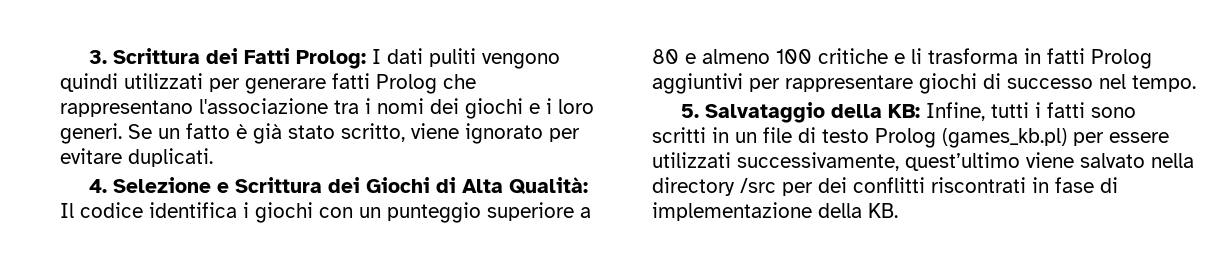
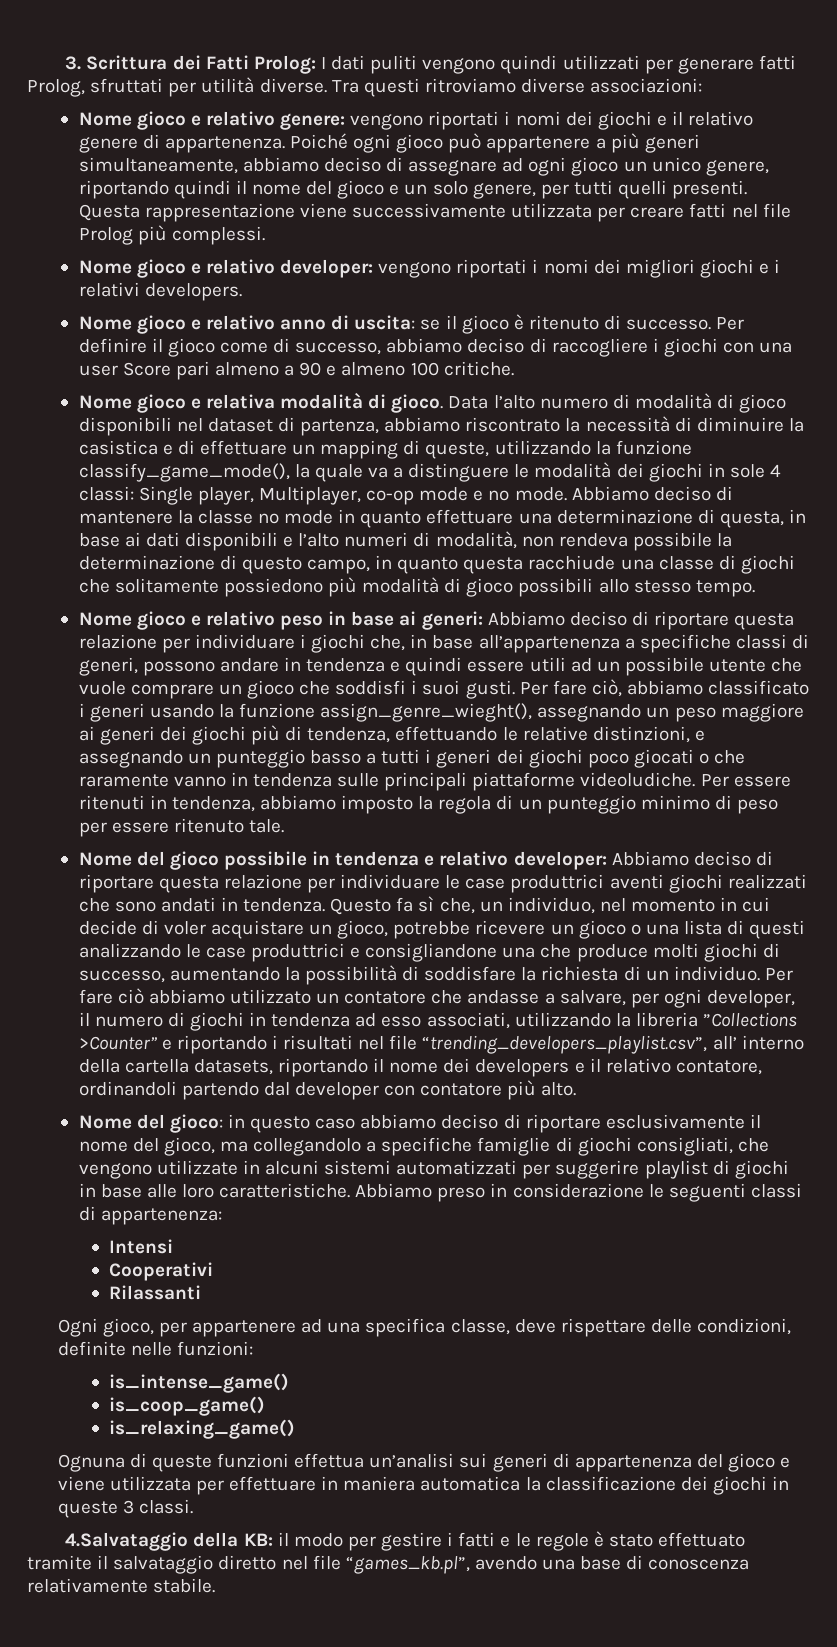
[376,74,476,94] [60,98,359,117] Prolog che rappresentano l'associazione tra -> [27,77,703,97] [78,111,500,130] Prolog, sfruttati per utilità diverse. Tra questi ritroviamo diverse associazioni: // Nome gioco e relativo genere: vengono riportati
[546,98,594,114] [60,123,580,144] [60,148,213,167] [89,177,589,194] [60,202,591,223] [652,48,1152,69] [652,73,1196,94] [681,102,1137,123] [652,127,1169,148] [652,152,1194,171] [652,177,1118,196] [652,202,898,221] i loro generi. Se un fatto è già stato scritto, viene ignorato per evitare duplicati. // 4. Selezione e Scrittura dei Giochi di Alta Qualità: Il codice identifica i giochi con un punteggio superiore a 80 e almeno 100 critiche e li trasforma in fatti Prolog aggiuntivi per rappresentare giochi di successo nel tempo. // 5. Salvataggio della KB: Infine, tutti i fatti sono scritti in un file di testo Prolog (games_kb.pl) per essere utilizzati successivamente, quest’ultimo viene salvato nella directory /src per dei conflitti riscontrati in fase di implementazione della KB. -> [672,111,754,126] [78,133,700,153] [78,157,769,176] [78,180,748,199] [78,203,791,222] [78,225,265,245] [78,259,781,278] [78,282,242,301] [78,314,745,334] [78,338,793,357] [78,361,514,380] [78,392,787,413] [78,416,804,436] [78,440,692,459] [78,462,782,482] [78,486,733,505] [78,509,807,528] [78,531,733,551] [78,555,795,574] [78,577,755,597] [78,611,795,630] [78,634,810,653] [78,657,803,676] [78,679,810,699] [78,703,804,722] [78,725,705,745] [78,749,746,768] [78,772,791,791] [78,795,779,814] [78,818,284,837] [78,851,773,870] [78,874,807,893] [78,896,771,915] [78,920,806,939] [78,943,780,962] [78,965,793,985] [78,988,796,1008] [78,1012,798,1031] [78,1035,804,1054] [78,1058,762,1077] [78,1080,577,1100] [78,1114,761,1133] [78,1137,769,1156] [78,1160,789,1179] [78,1183,802,1202] [78,1206,222,1225] [109,1239,174,1254] [109,1262,214,1281] [109,1285,202,1300] [57,1318,792,1337] [57,1341,253,1356] [109,1373,290,1393] [109,1396,266,1416] [109,1419,296,1439] [57,1453,791,1472] [57,1476,790,1495] [57,1499,193,1518] [65,1531,746,1551] [27,1555,750,1574] [27,1578,216,1593] il relativo genere di appartenenza. Poiché ogni gioco può appartenere a più generi simultaneamente, abbiamo deciso di assegnare ad ogni gioco un unico genere, riportando quindi il nome del gioco e un solo genere, per tutti quelli presenti. Questa rappresentazione viene successivamente utilizzata per creare fatti nel file Prolog più complessi. // Nome gioco e relativo developer: vengono riportati i nomi dei migliori giochi e i relativi developers. // Nome gioco e relativo anno di uscita: se il gioco è ritenuto di successo. Per definire il gioco come di successo, abbiamo deciso di raccogliere i giochi con una user Score pari almeno a 90 e almeno 100 critiche. // Nome gioco e relativa modalità di gioco. Data l’alto numero di modalità di gioco disponibili nel dataset di partenza, abbiamo riscontrato la necessità di diminuire la casistica e di effettuare un mapping di queste, utilizzando la funzione classify_game_mode(), la quale va a distinguere le modalità dei giochi in sole 4 classi: Single player, Multiplayer, co-op mode e no mode. Abbiamo deciso di mantenere la classe no mode in quanto effettuare una determinazione di questa, in base ai dati disponibili e l’alto numeri di modalità, non rendeva possibile la determinazione di questo campo, in quanto questa racchiude una classe di giochi che solitamente possiedono più modalità di gioco possibili allo stesso tempo. // Nome gioco e relativo peso in base ai generi: Abbiamo deciso di riportare questa relazione per individuare i giochi che, in base all’appartenenza a specifiche classi di generi, possono andare in tendenza e quindi essere utili ad un possibile utente che vuole comprare un gioco che soddisfi i suoi gusti. Per fare ciò, abbiamo classificato i generi usando la funzione assign_genre_wieght(), assegnando un peso maggiore ai generi dei giochi più di tendenza, effettuando le relative distinzioni, e assegnando un punteggio basso a tutti i generi dei giochi poco giocati o che raramente vanno in tendenza sulle principali piattaforme videoludiche. Per essere ritenuti in tendenza, abbiamo imposto la regola di un punteggio minimo di peso per essere ritenuto tale. // Nome del gioco possibile in tendenza e relativo developer: Abbiamo deciso di riportare questa relazione per individuare le case produttrici aventi giochi realizzati che sono andati in tendenza. Questo fa sì che, un individuo, nel momento in cui decide di voler acquistare un gioco, potrebbe ricevere un gioco o una lista di questi analizzando le case produttrici e consigliandone una che produce molti giochi di successo, aumentando la possibilità di soddisfare la richiesta di un individuo. Per fare ciò abbiamo utilizzato un contatore che andasse a salvare, per ogni developer, il numero di giochi in tendenza ad esso associati, utilizzando la libreria ”Collections >Counter” e riportando i risultati nel file “trending_developers_playlist.csv”, all’ interno della cartella datasets, riportando il nome dei developers e il relativo contatore, ordinandoli partendo dal developer con contatore più alto. // Nome del gioco: in questo caso abbiamo deciso di riportare esclusivamente il nome del gioco, ma collegandolo a specifiche famiglie di giochi consigliati, che vengono utilizzate in alcuni sistemi automatizzati per suggerire playlist di giochi in base alle loro caratteristiche. Abbiamo preso in considerazione le seguenti classi di appartenenza: // Intensi // Cooperativi // Rilassanti // Ogni gioco, per appartenere ad una specifica classe, deve rispettare delle condizioni, definite nelle funzioni: // is_intense_game() // is_coop_game() // is_relaxing_game() // Ognuna di queste funzioni effettua un’analisi sui generi di appartenenza del gioco e viene utilizzata per effettuare in maniera automatica la classificazione dei giochi in queste 3 classi. // 4.Salvataggio della KB: il modo per gestire i fatti e le regole è stato effettuato tramite il salvataggio diretto nel file “games_kb.pl”, avendo una base di conoscenza relativamente stabile.

